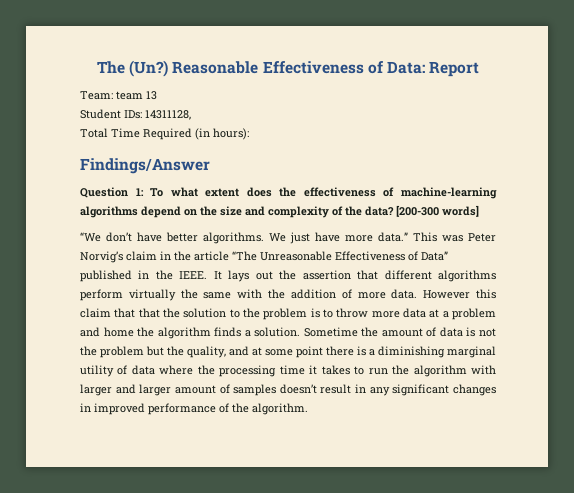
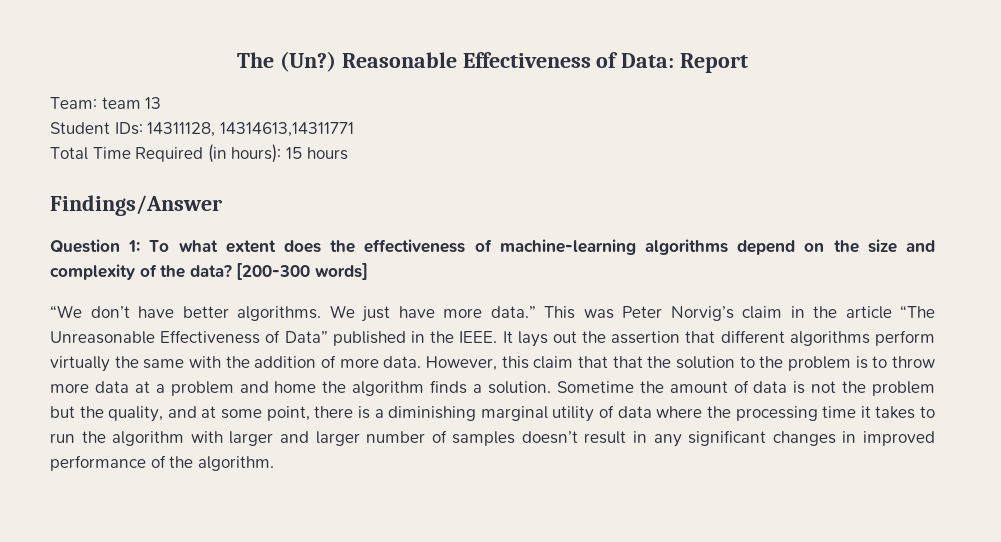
(191, 115) none -> [219,122,354,137] 14314613,14311771
(249, 134) none -> [285,147,348,160] 15 hours
[423,290,471,299] However -> [426,356,498,371] However,
[296,346,323,358] point -> [266,406,310,421] point,
[174,385,216,394] amount -> [366,431,426,443] number

